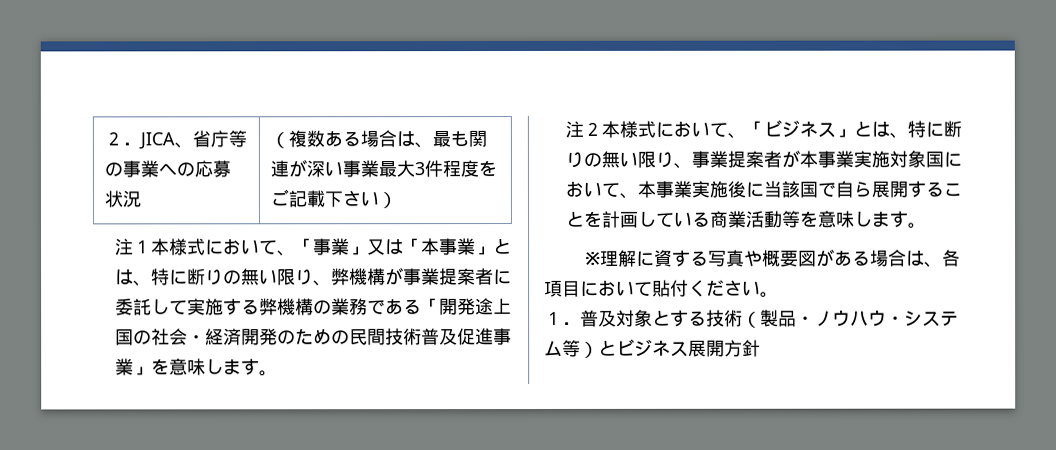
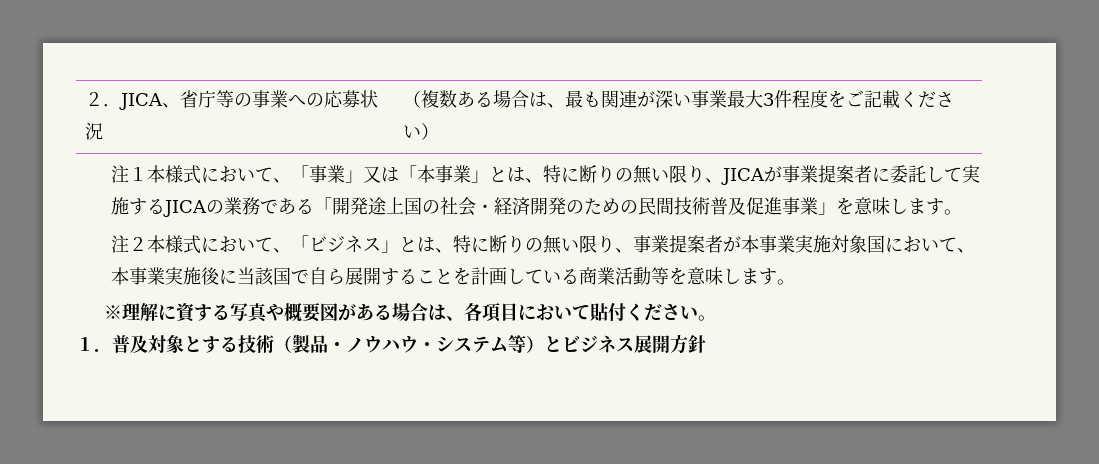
[323,191,343,208] 下 -> [899,91,936,108] くだ
[330,268,386,286] 弊機構 -> [721,168,766,185] JICA
[258,298,314,316] 弊機構 -> [163,200,208,217] JICA

